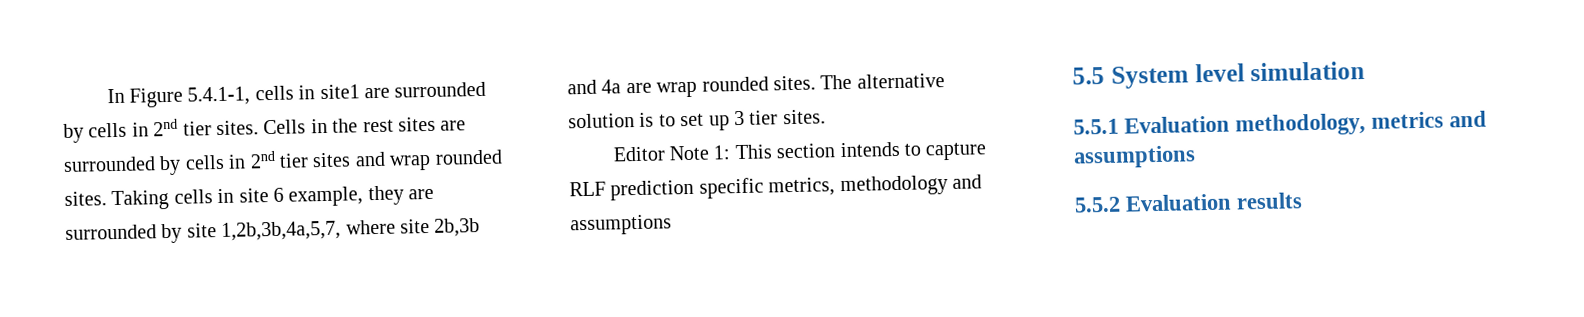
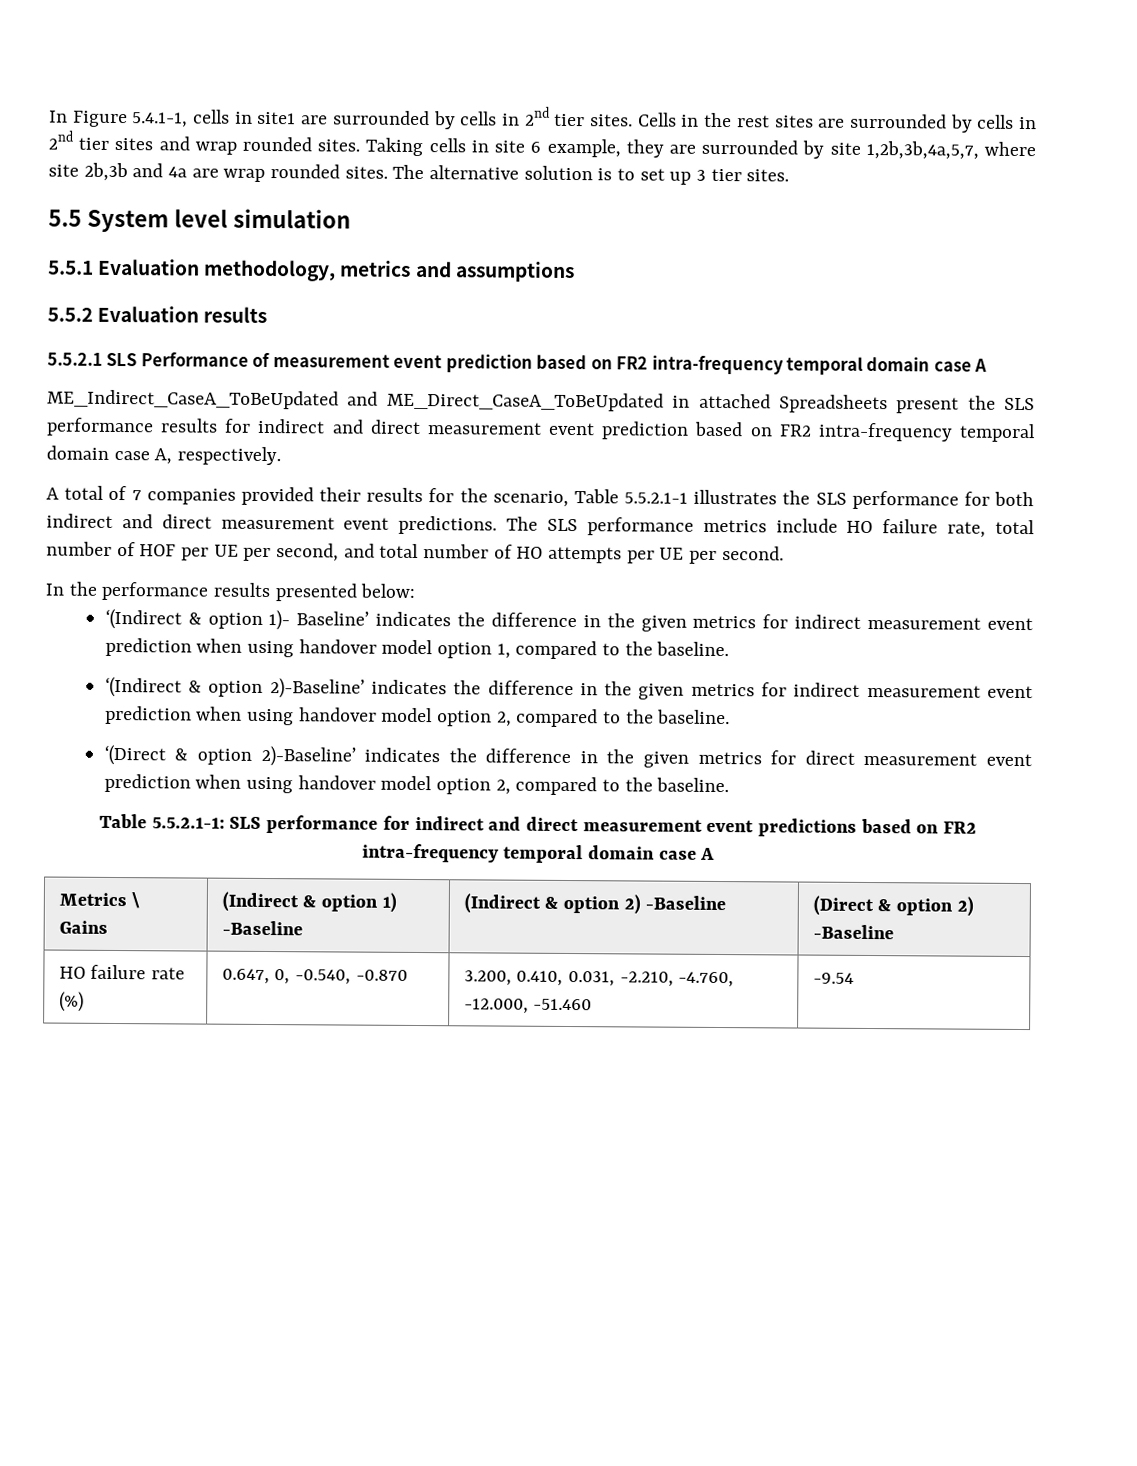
[612,141,988,162] [569,174,982,201] [570,214,672,236] // Editor Note 1: This section intends to capture RLF prediction specific metrics, methodology and assumptions -> (790, 175) none
(1304, 201) none -> [47,352,988,375] [47,389,1035,414] [46,417,1036,443] [46,445,282,466] [46,485,1034,510] [46,513,1035,538] [46,541,784,564] [45,581,416,602] [104,608,1033,632] [104,637,730,660] [104,676,1033,700] [104,705,731,728] [103,744,1033,768] [103,773,730,796] [99,813,977,837] [361,843,716,864] [58,892,141,909] [58,920,108,934] [221,891,397,913] [221,920,303,936] [463,893,727,915] [812,895,974,917] [812,924,894,940] [58,964,186,980] [58,991,84,1012] [221,968,408,985] [463,970,735,988] [463,998,593,1014] [812,972,854,984] // 5.5.2.1 SLS Performance of measurement event prediction based on FR2 intra-frequency temporal domain case A // ME_Indirect_CaseA_ToBeUpdated and ME_Direct_CaseA_ToBeUpdated in attached Spreadsheets present the SLS performance results for indirect and direct measurement event prediction based on FR2 intra-frequency temporal domain case A, respectively. // A total of 7 companies provided their results for the scenario, Table 5.5.2.1-1 illustrates the SLS performance for both indirect and direct measurement event predictions. The SLS performance metrics include HO failure rate, total number of HOF per UE per second, and total number of HO attempts per UE per second. // In the performance results presented below: // ‘(Indirect & option 1)- Baseline’ indicates the difference in the given metrics for indirect measurement event prediction when using handover model option 1, compared to the baseline. // ‘(Indirect & option 2)-Baseline’ indicates the difference in the given metrics for indirect measurement event prediction when using handover model option 2, compared to the baseline. // ‘(Direct & option 2)-Baseline’ indicates the difference in the given metrics for direct measurement event prediction when using handover model option 2, compared to the baseline. // Table 5.5.2.1-1: SLS performance for indirect and direct measurement event predictions based on FR2 intra-frequency temporal domain case A // Metrics \ Gains | (Indirect & option 1) -Baseline | (Indirect & option 2) -Baseline | (Direct & option 2) -Baseline // HO failure rate (%) | 0.647, 0, -0.540, -0.870 | 3.200, 0.410, 0.031, -2.210, -4.760, -12.000, -51.460 | -9.54

